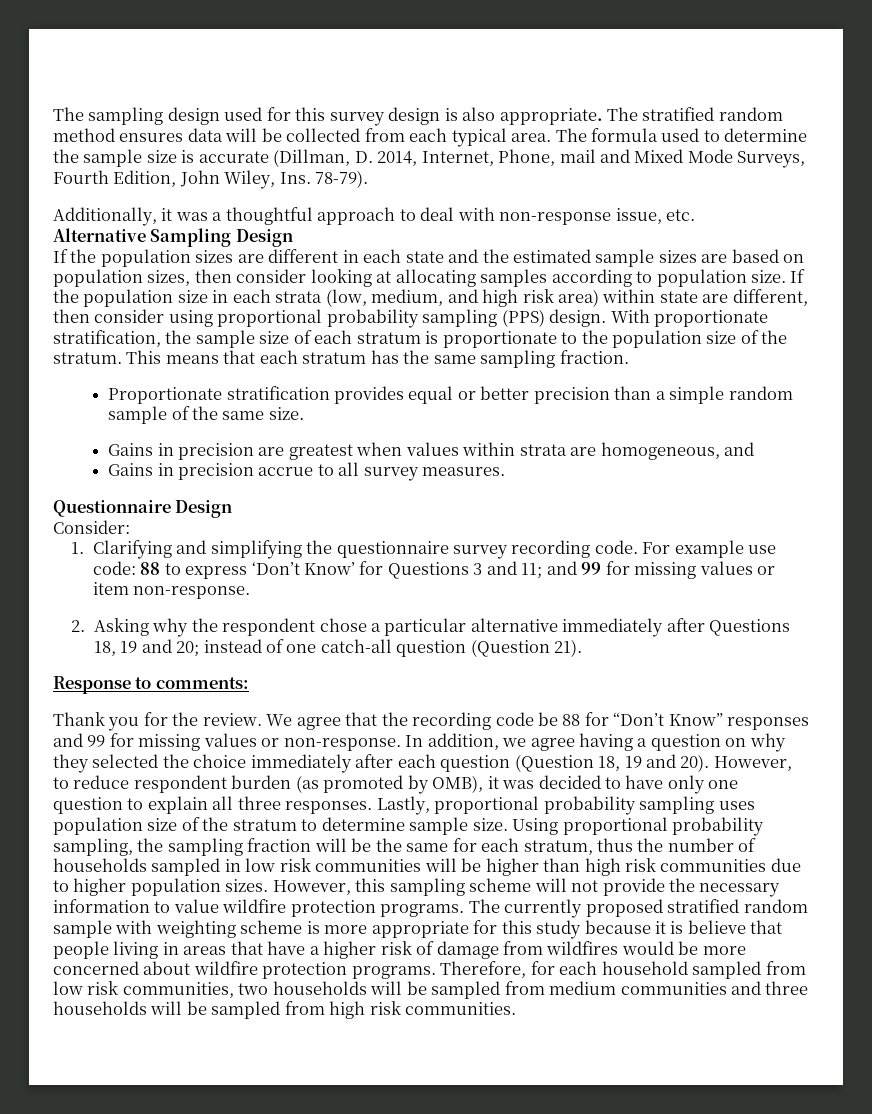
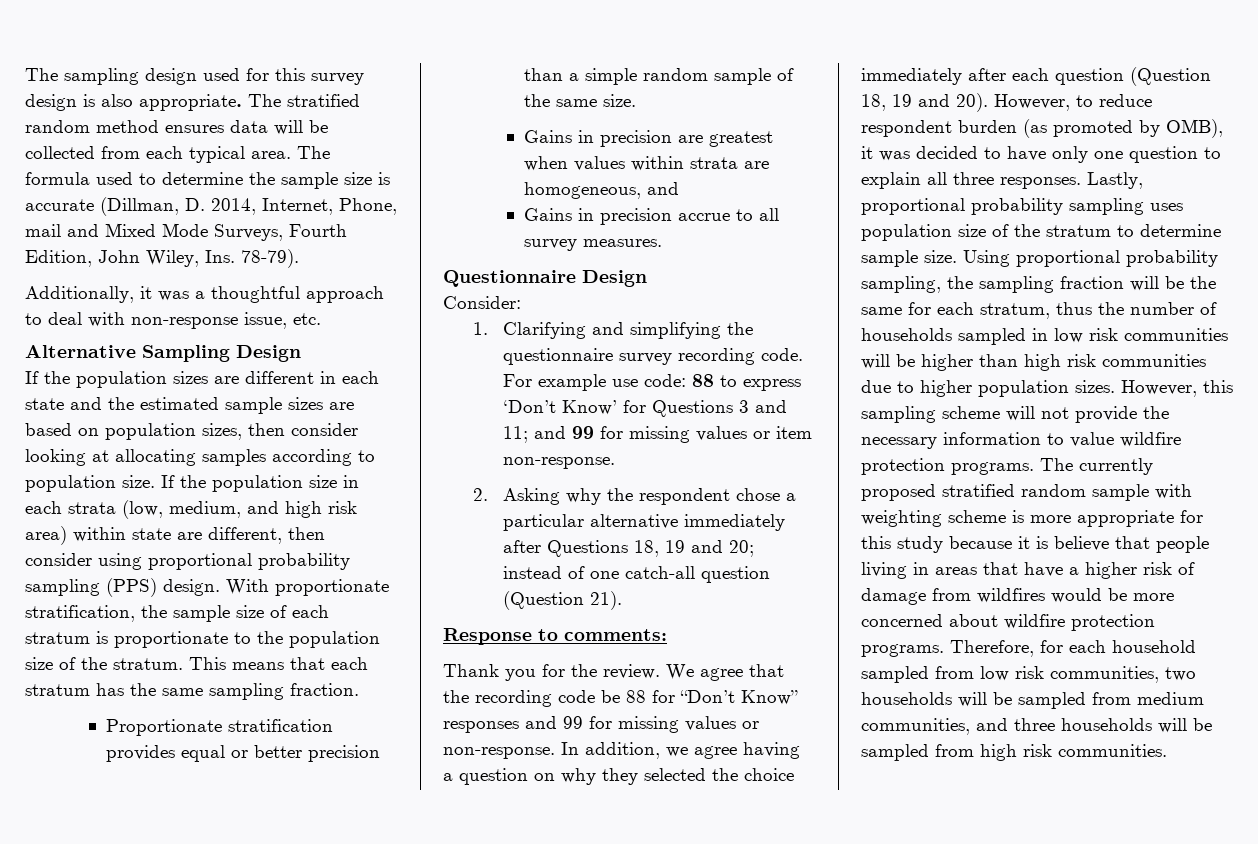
[620,982,727,995] communities -> [861,718,970,735] communities,

